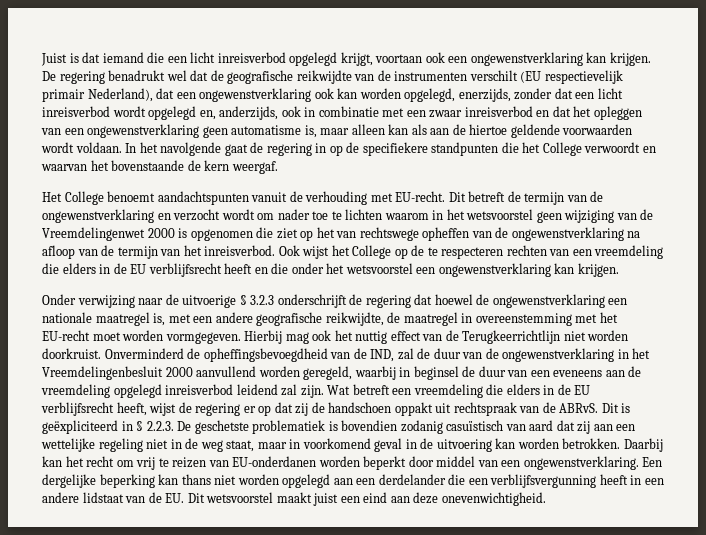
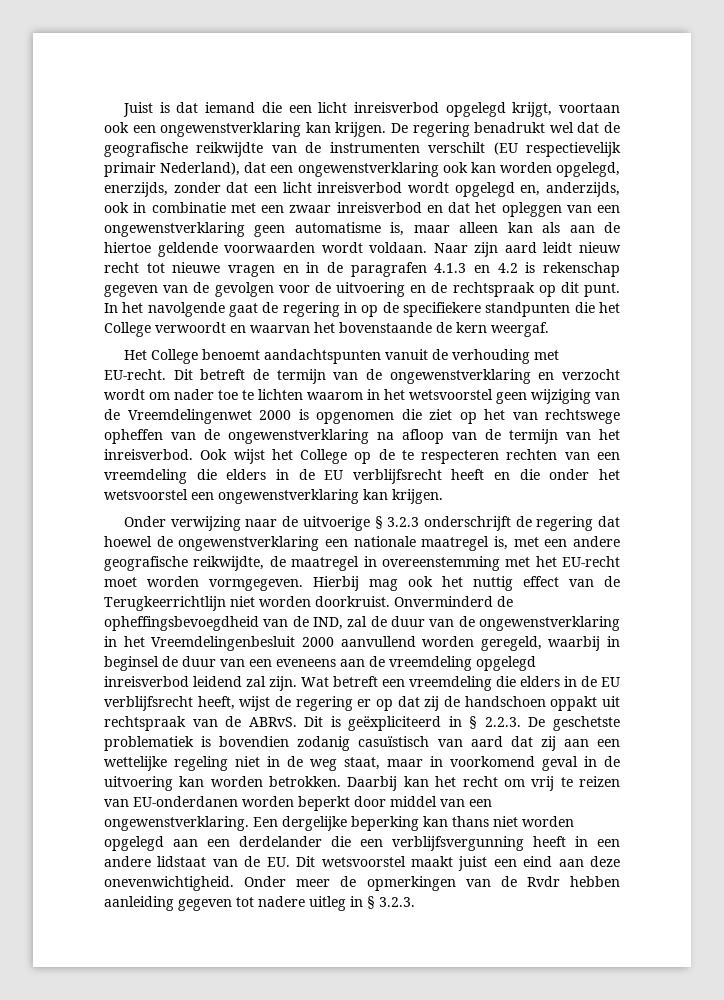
(122, 147) none -> [433,242,621,257] [104,262,620,277] [104,282,621,297] Naar zijn aard leidt nieuw recht tot nieuwe vragen en in de paragrafen 4.1.3 en 4.2 is rekenschap gegeven van de gevolgen voor de uitvoering en de rechtspraak op dit punt.
(546, 499) none -> [244,876,620,891] [104,896,415,911] Onder meer de opmerkingen van de Rvdr hebben aanleiding gegeven tot nadere uitleg in § 3.2.3.

